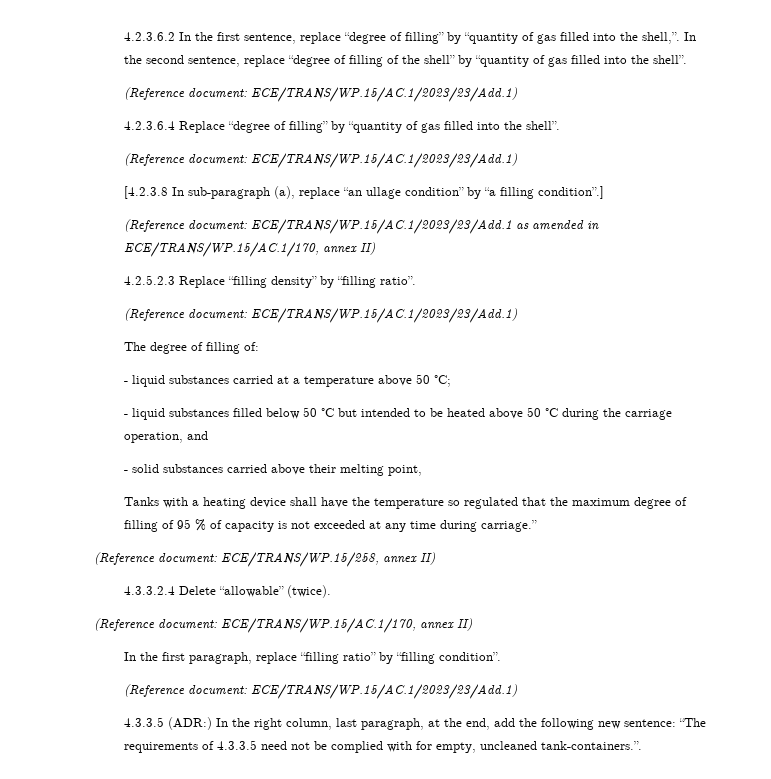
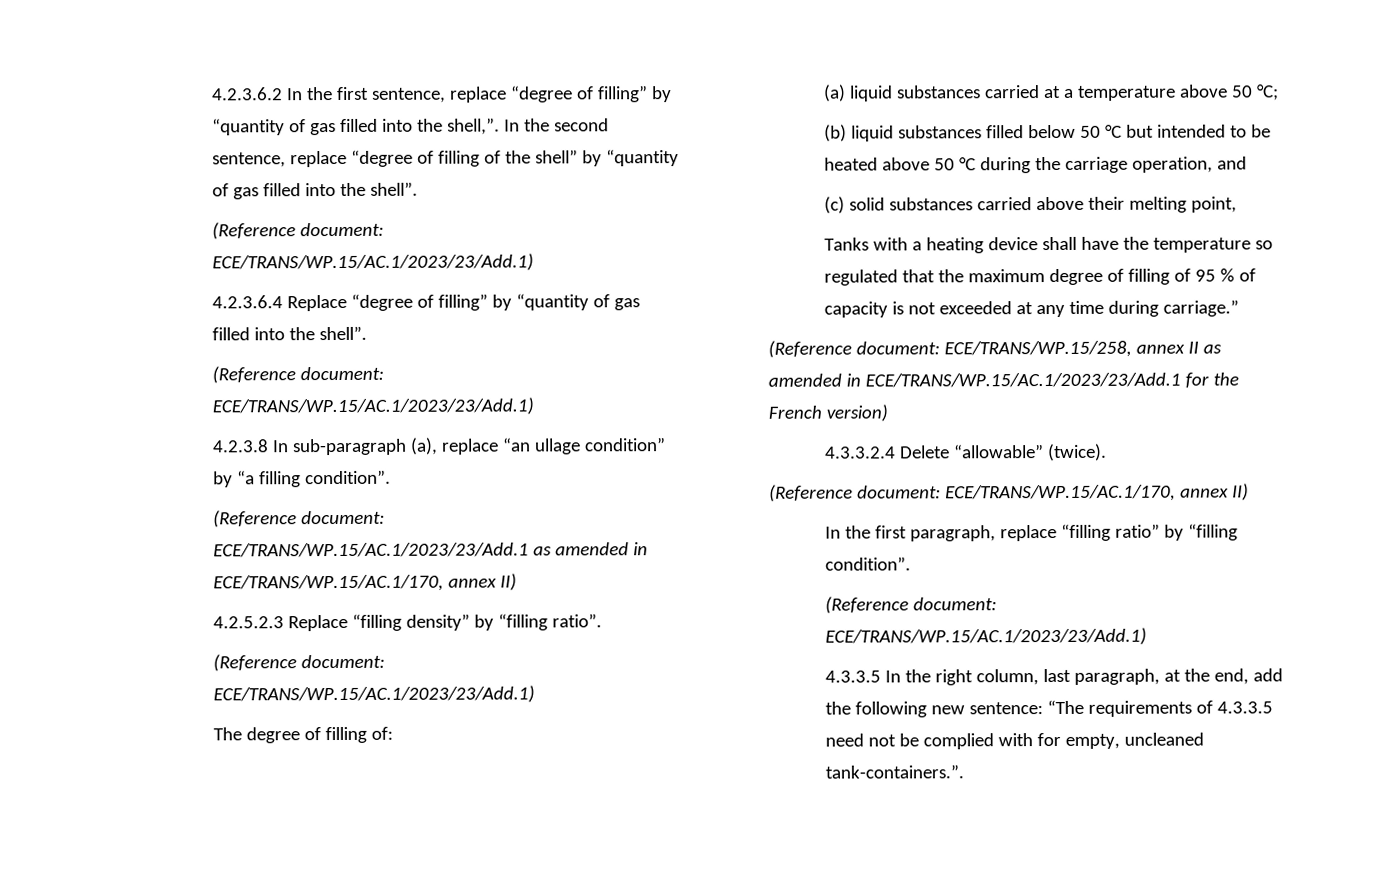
[123,186,168,199] [4.2.3.8 -> [211,439,269,453] 4.2.3.8
[537,186,604,199] condition”.] -> [304,469,391,485] condition”.
[123,381,128,384] - -> [823,84,846,102] (a)
[123,414,128,417] - -> [823,124,847,142] (b)
[123,470,128,473] - -> [823,196,845,214] (c)
[420,552,436,565] II) -> [1188,341,1223,354] [768,372,1240,388] [768,404,889,422] II as amended in ECE/TRANS/WP.15/AC.1/2023/23/Add.1 for the French version)
[167,717,212,730] (ADR:) -> (881, 676) none

